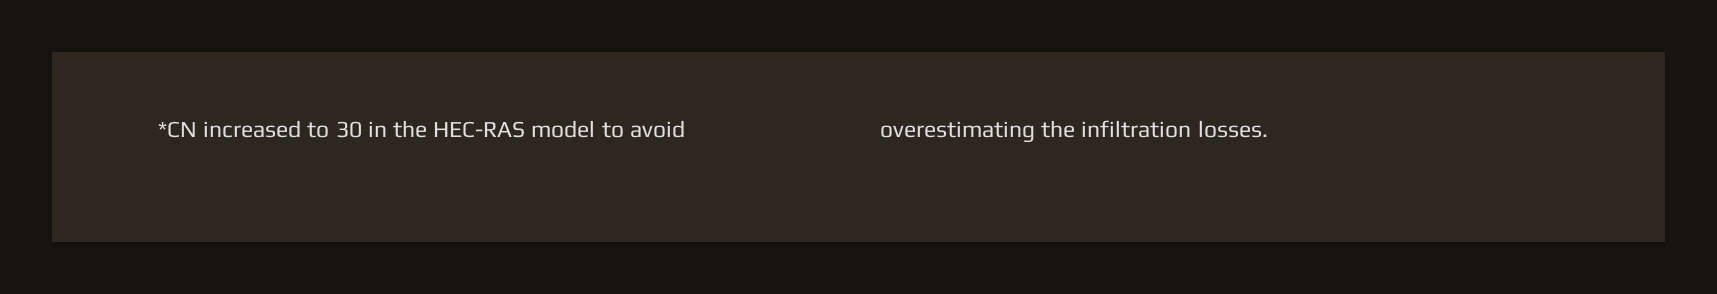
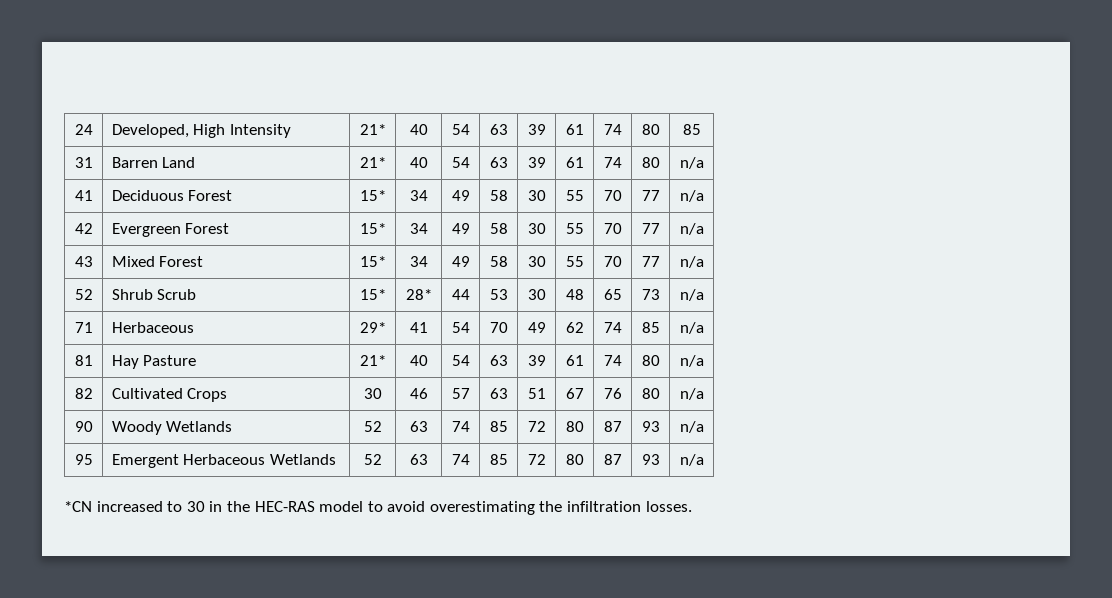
(158, 129) none -> [74,124,93,135] [111,124,291,138] [359,124,386,135] [409,124,428,135] [451,124,470,135] [489,124,508,135] [527,124,546,135] [565,124,584,135] [603,124,622,135] [641,124,660,135] [682,124,701,135] [74,157,93,168] [111,157,196,168] [359,157,386,168] [409,157,428,168] [451,157,470,168] [489,157,508,168] [527,157,546,168] [565,157,584,168] [603,157,622,168] [641,157,660,168] [679,157,704,169] [74,190,93,201] [111,190,233,201] [359,190,386,201] [409,190,428,201] [451,190,470,201] [489,190,508,201] [527,190,546,201] [565,190,584,201] [603,190,622,201] [641,190,660,201] [679,190,704,202] [74,223,93,234] [111,223,230,237] [359,223,386,234] [409,223,428,234] [451,223,470,234] [489,223,508,234] [527,223,546,234] [565,223,584,234] [603,223,622,234] [641,223,660,234] [679,223,704,235] [74,256,93,267] [111,256,204,267] [359,256,386,267] [409,256,428,267] [451,256,470,267] [489,256,508,267] [527,256,546,267] [565,256,584,267] [603,256,622,267] [641,256,660,267] [679,256,704,268] [74,289,93,300] [111,289,197,300] [359,289,386,300] [405,289,432,300] [451,289,470,300] [489,289,508,300] [527,289,546,300] [565,289,584,300] [603,289,622,300] [641,289,660,300] [679,289,704,301] [74,322,93,333] [111,322,194,333] [359,322,386,333] [409,322,428,333] [451,322,470,333] [489,322,508,333] [527,322,546,333] [565,322,584,333] [603,322,622,333] [641,322,660,333] [679,322,704,334] [74,355,93,366] [111,355,197,369] [359,355,386,366] [409,355,428,366] [451,355,470,366] [489,355,508,366] [527,355,546,366] [565,355,584,366] [603,355,622,366] [641,355,660,366] [679,355,704,367] [74,388,93,399] [111,388,228,402] [363,388,382,399] [409,388,428,399] [451,388,470,399] [489,388,508,399] [527,388,546,399] [565,388,584,399] [603,388,622,399] [641,388,660,399] [679,388,704,400] [74,421,93,432] [111,421,233,435] [363,421,382,432] [409,421,428,432] [451,421,470,432] [489,421,508,432] [527,421,546,432] [565,421,584,432] [603,421,622,432] [641,421,660,432] [679,421,704,433] [74,454,93,465] [111,454,336,468] [363,454,382,465] [409,454,428,465] [451,454,470,465] [489,454,508,465] [527,454,546,465] [565,454,584,465] [603,454,622,465] [641,454,660,465] [679,454,704,466] 24 | Developed, High Intensity | 21* | 40 | 54 | 63 | 39 | 61 | 74 | 80 | 85 // 31 | Barren Land | 21* | 40 | 54 | 63 | 39 | 61 | 74 | 80 | n/a // 41 | Deciduous Forest | 15* | 34 | 49 | 58 | 30 | 55 | 70 | 77 | n/a // 42 | Evergreen Forest | 15* | 34 | 49 | 58 | 30 | 55 | 70 | 77 | n/a // 43 | Mixed Forest | 15* | 34 | 49 | 58 | 30 | 55 | 70 | 77 | n/a // 52 | Shrub Scrub | 15* | 28* | 44 | 53 | 30 | 48 | 65 | 73 | n/a // 71 | Herbaceous | 29* | 41 | 54 | 70 | 49 | 62 | 74 | 85 | n/a // 81 | Hay Pasture | 21* | 40 | 54 | 63 | 39 | 61 | 74 | 80 | n/a // 82 | Cultivated Crops | 30 | 46 | 57 | 63 | 51 | 67 | 76 | 80 | n/a // 90 | Woody Wetlands | 52 | 63 | 74 | 85 | 72 | 80 | 87 | 93 | n/a // 95 | Emergent Herbaceous Wetlands | 52 | 63 | 74 | 85 | 72 | 80 | 87 | 93 | n/a //

